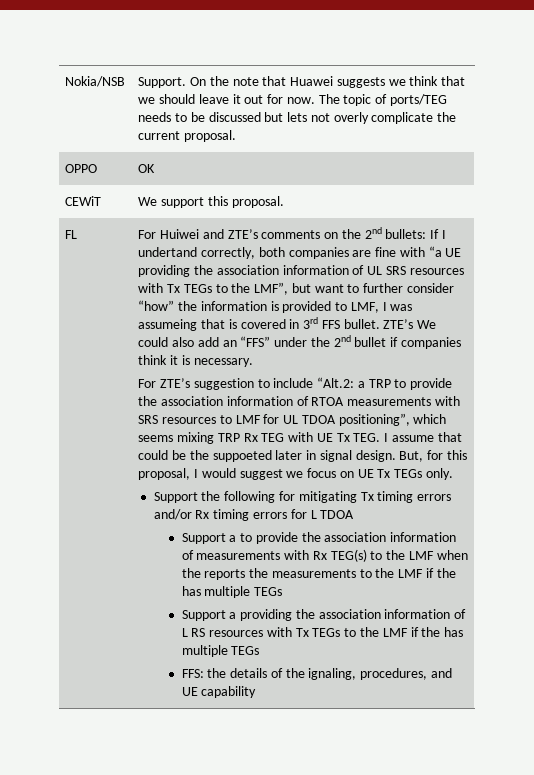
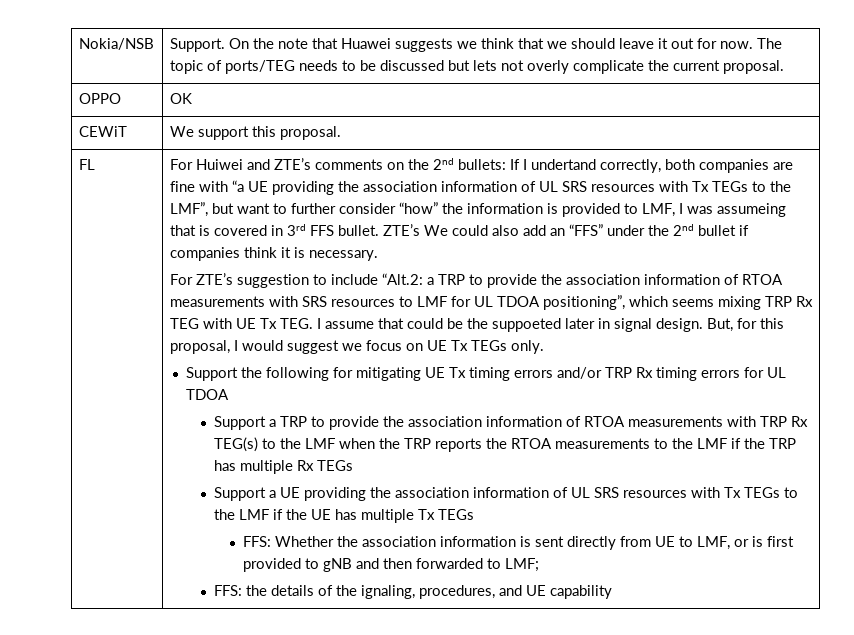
(357, 497) none -> [424,367,445,378] UE
(192, 514) none -> [604,367,632,378] TRP
[310,510,317,519] L -> [766,367,786,378] UL
[240,532,457,544] [181,550,310,560] to provide the association information of measurements with -> [280,416,788,430] TRP to provide the association information of RTOA measurements with TRP
(201, 573) none -> [404,438,432,449] TRP
(269, 573) none -> [511,438,553,449] RTOA
[181,586,251,598] has multiple -> [769,438,797,449] [214,460,315,474] TRP has multiple Rx
[240,609,467,621] [181,628,206,637] providing the association information of L RS -> [280,487,620,501] UE providing the association information of UL SRS
[444,627,464,637] [181,645,260,657] has multiple TEGs -> [311,509,475,523] [242,536,794,550] [242,558,539,572] UE has multiple Tx TEGs // FFS: Whether the association information is sent directly from UE to LMF, or is first provided to gNB and then forwarded to LMF;

